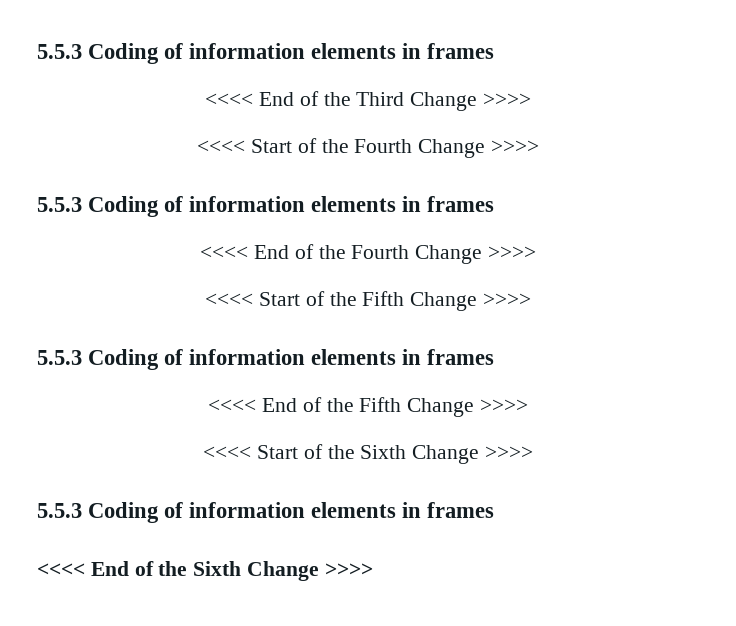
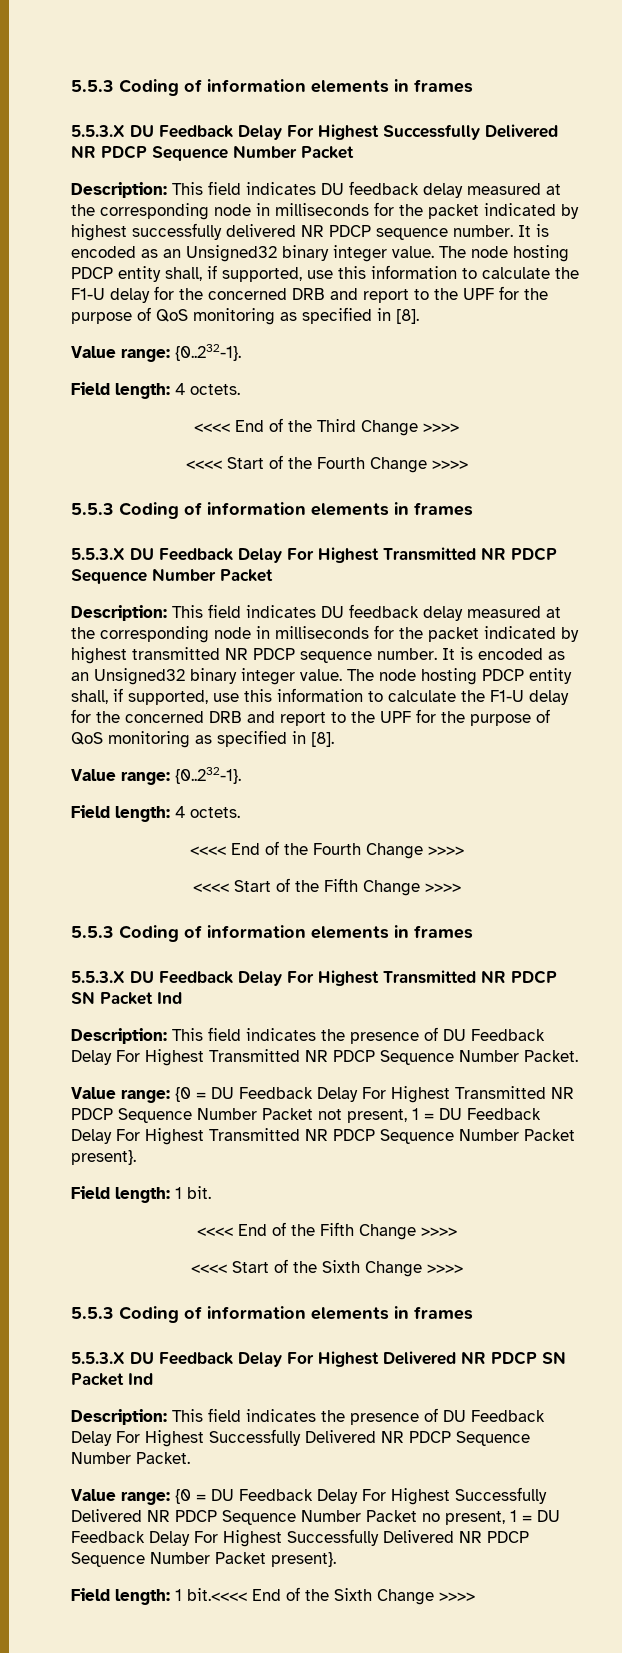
[37,43,495,64] 5.5.3 Coding of information elements in frames -> [71,79,473,96] [71,124,558,140] [71,145,354,161] [71,181,561,198] [71,202,579,220] [71,223,549,241] [71,245,569,262] [71,265,579,282] [71,286,548,303] [71,307,419,325] [71,344,241,362] [71,382,240,399] 5.5.3 Coding of information elements in frames // 5.5.3.X DU Feedback Delay For Highest Successfully Delivered NR PDCP Sequence Number Packet // Description: This field indicates DU feedback delay measured at the corresponding node in milliseconds for the packet indicated by highest successfully delivered NR PDCP sequence number. It is encoded as an Unsigned32 binary integer value. The node hosting PDCP entity shall, if supported, use this information to calculate the F1-U delay for the concerned DRB and report to the UPF for the purpose of QoS monitoring as specified in [8]. // Value range: {0..232-1}. // Field length: 4 octets.
(495, 204) none -> [71,547,557,563] [71,568,273,584] [71,604,561,621] [71,625,579,643] [71,647,565,664] [71,668,572,685] [71,688,569,705] [71,709,550,726] [71,730,334,748] [71,767,241,785] [71,805,240,822] // 5.5.3.X DU Feedback Delay For Highest Transmitted NR PDCP Sequence Number Packet // Description: This field indicates DU feedback delay measured at the corresponding node in milliseconds for the packet indicated by highest transmitted NR PDCP sequence number. It is encoded as an Unsigned32 binary integer value. The node hosting PDCP entity shall, if supported, use this information to calculate the F1-U delay for the concerned DRB and report to the UPF for the purpose of QoS monitoring as specified in [8]. // Value range: {0..232-1}. // Field length: 4 octets.
(495, 357) none -> [71,970,557,986] [71,991,182,1005] [71,1027,545,1044] [71,1049,578,1066] [71,1086,574,1103] [71,1108,541,1123] [71,1128,575,1145] [71,1150,136,1165] [71,1186,211,1203] // 5.5.3.X DU Feedback Delay For Highest Transmitted NR PDCP SN Packet Ind // Description: This field indicates the presence of DU Feedback Delay For Highest Transmitted NR PDCP Sequence Number Packet. // Value range: {0 = DU Feedback Delay For Highest Transmitted NR PDCP Sequence Number Packet not present, 1 = DU Feedback Delay For Highest Transmitted NR PDCP Sequence Number Packet present}. // Field length: 1 bit.
[37,563,85,576] <<<< -> [71,1351,566,1367] [71,1373,153,1386] [71,1408,545,1425] [71,1429,530,1447] [71,1452,190,1464] [71,1487,547,1505] [71,1509,560,1525] [71,1529,529,1547] [71,1552,336,1567] [71,1588,247,1605] 5.5.3.X DU Feedback Delay For Highest Delivered NR PDCP SN Packet Ind // Description: This field indicates the presence of DU Feedback Delay For Highest Successfully Delivered NR PDCP Sequence Number Packet. // Value range: {0 = DU Feedback Delay For Highest Successfully Delivered NR PDCP Sequence Number Packet no present, 1 = DU Feedback Delay For Highest Successfully Delivered NR PDCP Sequence Number Packet present}. // Field length: 1 bit.<<<<

